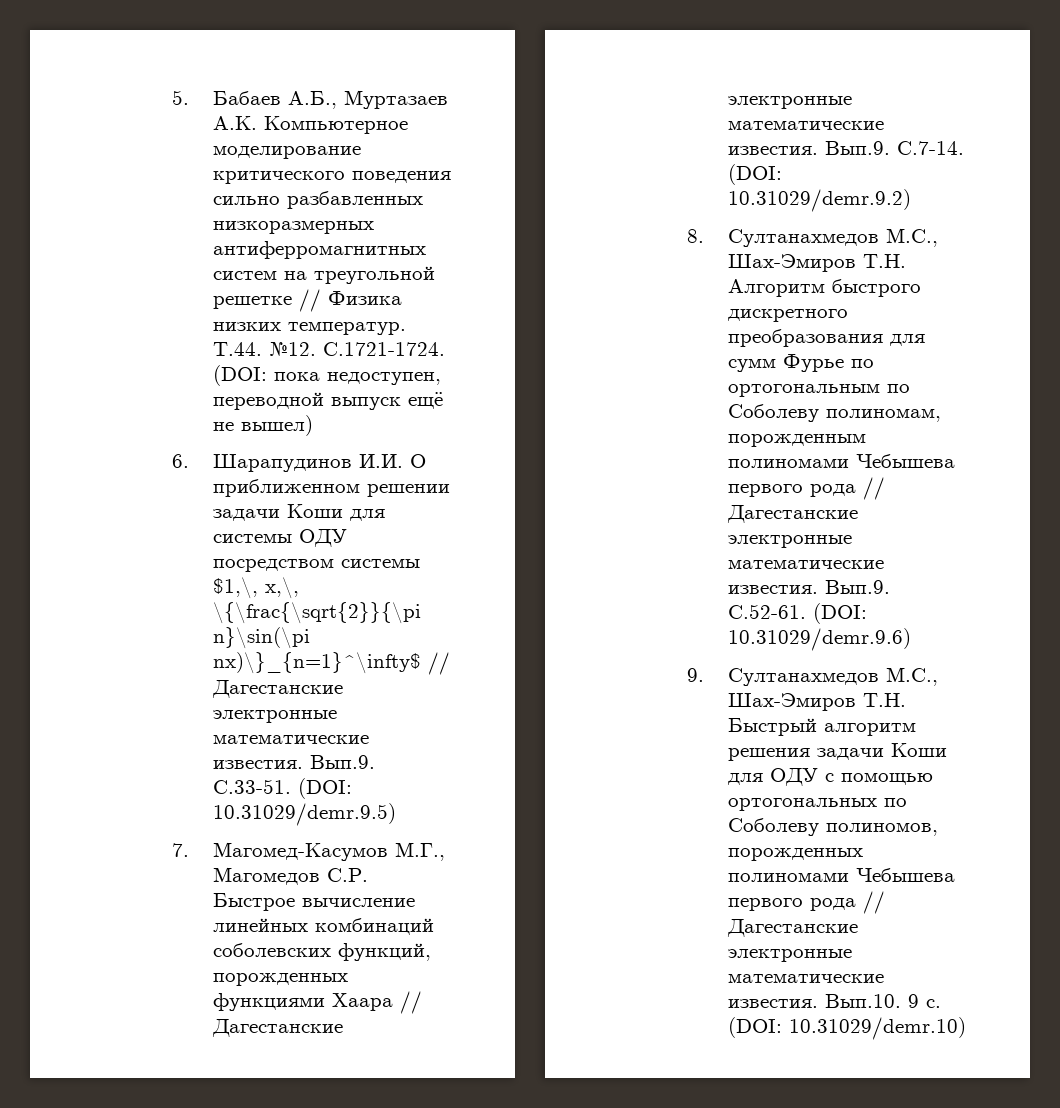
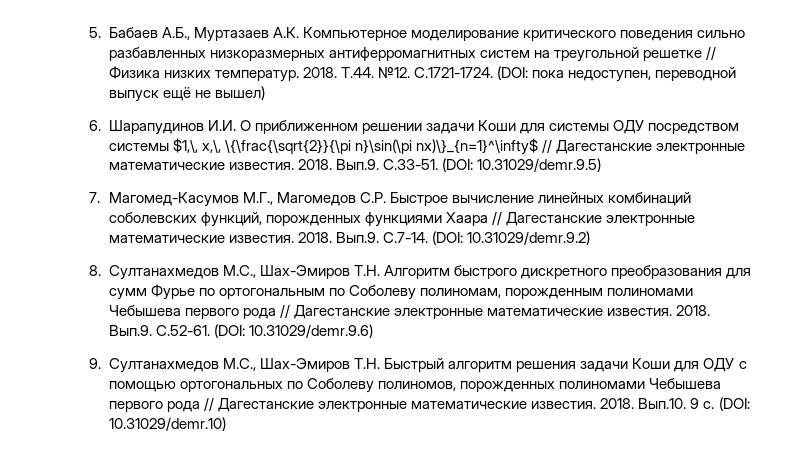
(406, 328) none -> [303,67,338,78] 2018.
(303, 764) none -> [298,159,333,170] 2018.
(818, 150) none -> [298,232,333,243] 2018.
(818, 589) none -> [676,305,711,316] 2018.
(818, 1003) none -> [600,398,635,409] 2018.

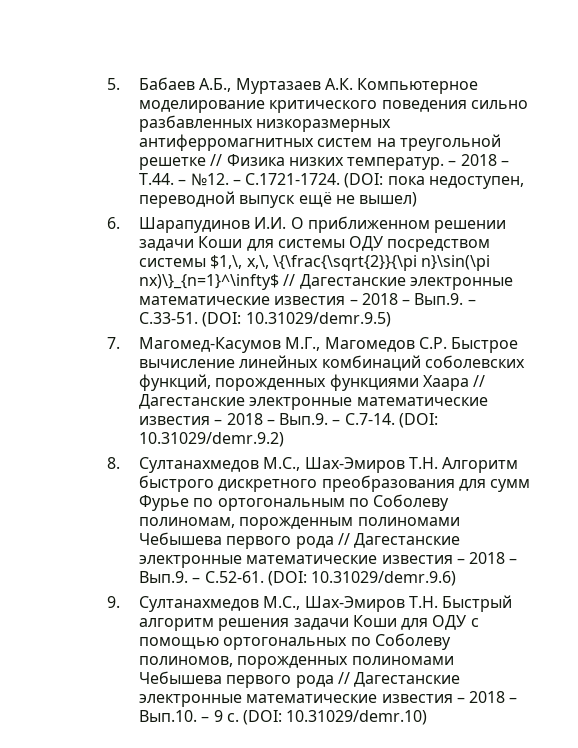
[303,67,411,78] 2018. Т.44. №12. -> [448,154,510,166] [138,173,241,186] – 2018 – Т.44. – №12. –
[229,159,380,170] известия. 2018. Вып.9. -> [274,293,476,305] известия – 2018 – Вып.9. –
[229,232,380,243] известия. 2018. Вып.9. -> [138,413,341,425] известия – 2018 – Вып.9. –
[607,305,711,316] [108,325,152,336] известия. 2018. Вып.9. -> [381,552,518,564] [138,571,201,583] известия – 2018 – Вып.9. –
[531,398,687,409] известия. 2018. Вып.10. -> [381,691,518,703] [138,710,210,722] известия – 2018 – Вып.10. –

